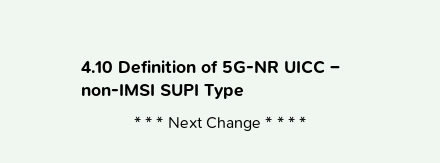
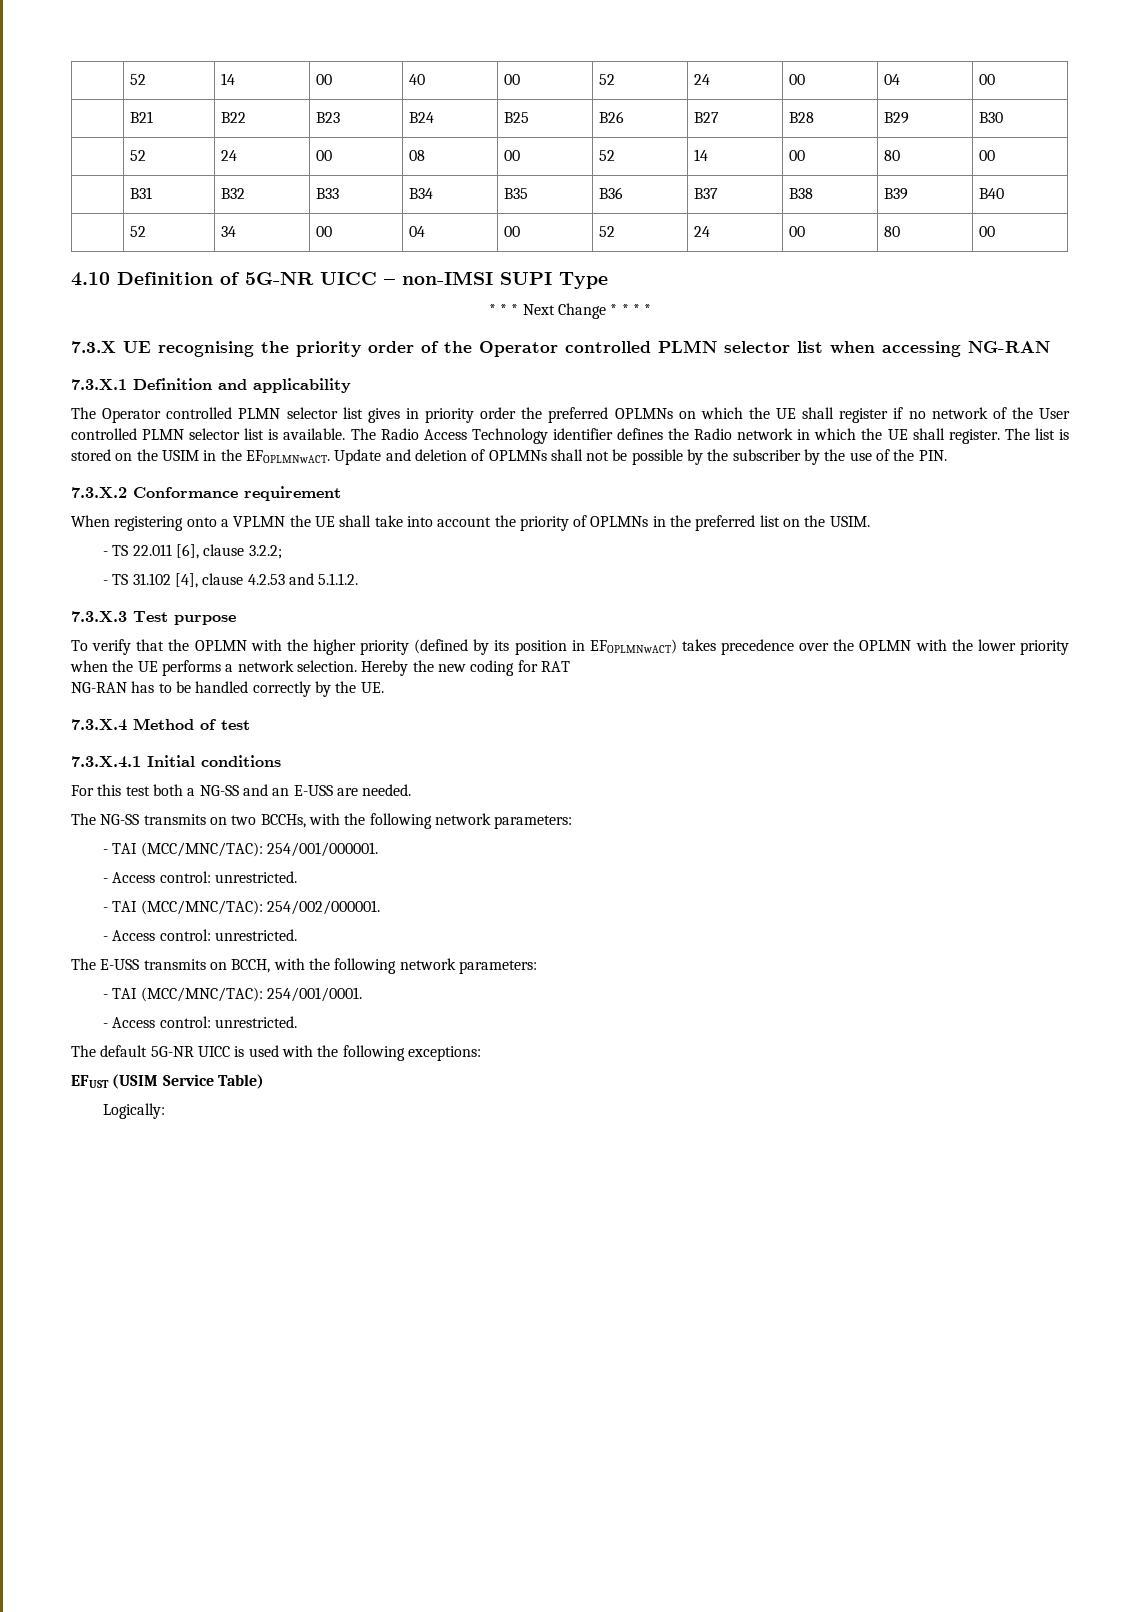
(81, 67) none -> [130,74,147,85] [221,73,236,85] [316,74,333,85] [409,74,426,85] [504,74,521,85] [599,74,616,85] [694,74,711,85] [789,74,806,85] [884,74,901,85] [979,74,996,85] [130,111,154,123] [221,112,247,123] [316,112,341,123] [409,112,435,123] [504,112,530,123] [599,111,625,123] [694,112,720,123] [789,112,815,123] [884,112,910,124] [979,112,1004,123] [130,150,147,161] [221,150,238,161] [316,150,333,161] [409,150,426,161] [504,150,521,161] [599,150,616,161] [694,149,709,161] [789,150,806,161] [884,150,901,161] [979,150,996,161] [130,187,153,199] [221,188,246,199] [316,188,340,199] [409,188,434,199] [504,188,529,199] [599,187,624,199] [694,188,719,199] [789,188,814,199] [884,188,909,200] [979,188,1005,199] [130,226,147,237] [221,226,237,237] [316,226,333,237] [409,226,426,237] [504,226,521,237] [599,226,616,237] [694,226,711,237] [789,226,806,237] [884,226,901,237] [979,226,996,237] | 52 | 14 | 00 | 40 | 00 | 52 | 24 | 00 | 04 | 00 // | B21 | B22 | B23 | B24 | B25 | B26 | B27 | B28 | B29 | B30 // | 52 | 24 | 00 | 08 | 00 | 52 | 14 | 00 | 80 | 00 // | B31 | B32 | B33 | B34 | B35 | B36 | B37 | B38 | B39 | B40 // | 52 | 34 | 00 | 04 | 00 | 52 | 24 | 00 | 80 | 00 //
(307, 122) none -> [71,340,1050,357] [71,378,351,393] [71,407,1070,423] [71,428,1069,444] [71,449,947,465] [71,486,341,501] [71,515,870,531] [102,544,282,559] [102,573,359,588] [71,611,236,625] [71,639,1070,655] [70,660,570,676] [71,681,384,697] [71,718,250,731] [71,755,281,768] [71,784,412,796] [71,813,573,829] [102,842,378,857] [102,871,297,883] [102,900,380,915] [102,929,297,941] [71,958,537,974] [102,987,362,1002] [102,1016,297,1028] [71,1045,481,1061] [71,1074,264,1089] [102,1103,165,1119] // 7.3.X UE recognising the priority order of the Operator controlled PLMN selector list when accessing NG-RAN // 7.3.X.1 Definition and applicability // The Operator controlled PLMN selector list gives in priority order the preferred OPLMNs on which the UE shall register if no network of the User controlled PLMN selector list is available. The Radio Access Technology identifier defines the Radio network in which the UE shall register. The list is stored on the USIM in the EFOPLMNwACT. Update and deletion of OPLMNs shall not be possible by the subscriber by the use of the PIN. // 7.3.X.2 Conformance requirement // When registering onto a VPLMN the UE shall take into account the priority of OPLMNs in the preferred list on the USIM. // - TS 22.011 [6], clause 3.2.2; // - TS 31.102 [4], clause 4.2.53 and 5.1.1.2. // 7.3.X.3 Test purpose // To verify that the OPLMN with the higher priority (defined by its position in EFOPLMNwACT) takes precedence over the OPLMN with the lower priority when the UE performs a network selection. Hereby the new coding for RAT // NG-RAN has to be handled correctly by the UE. // 7.3.X.4 Method of test // 7.3.X.4.1 Initial conditions // For this test both a NG-SS and an E-USS are needed. // The NG-SS transmits on two BCCHs, with the following network parameters: // - TAI (MCC/MNC/TAC): 254/001/000001. // - Access control: unrestricted. // - TAI (MCC/MNC/TAC): 254/002/000001. // - Access control: unrestricted. // The E-USS transmits on BCCH, with the following network parameters: // - TAI (MCC/MNC/TAC): 254/001/0001. // - Access control: unrestricted. // The default 5G-NR UICC is used with the following exceptions: // EFUST (USIM Service Table) // Logically:

